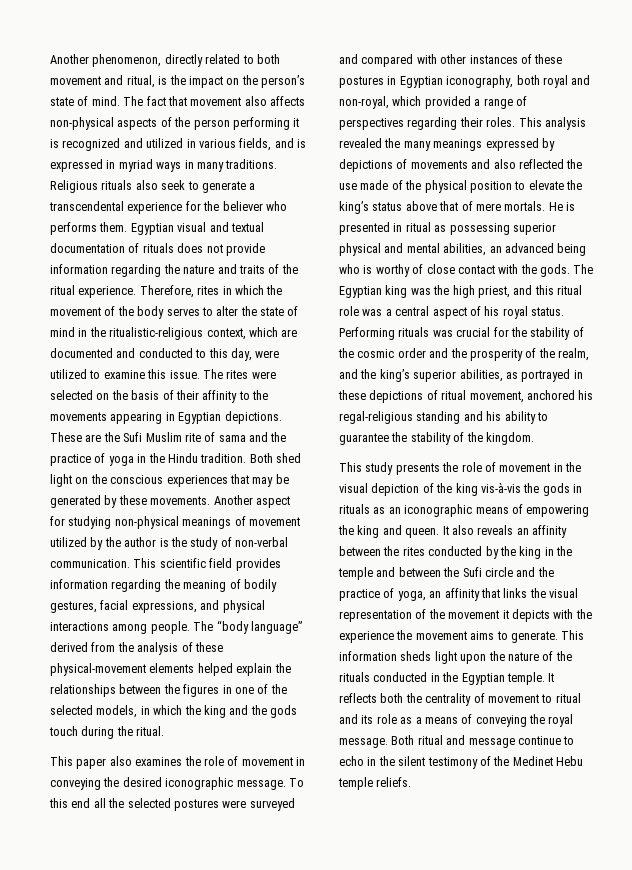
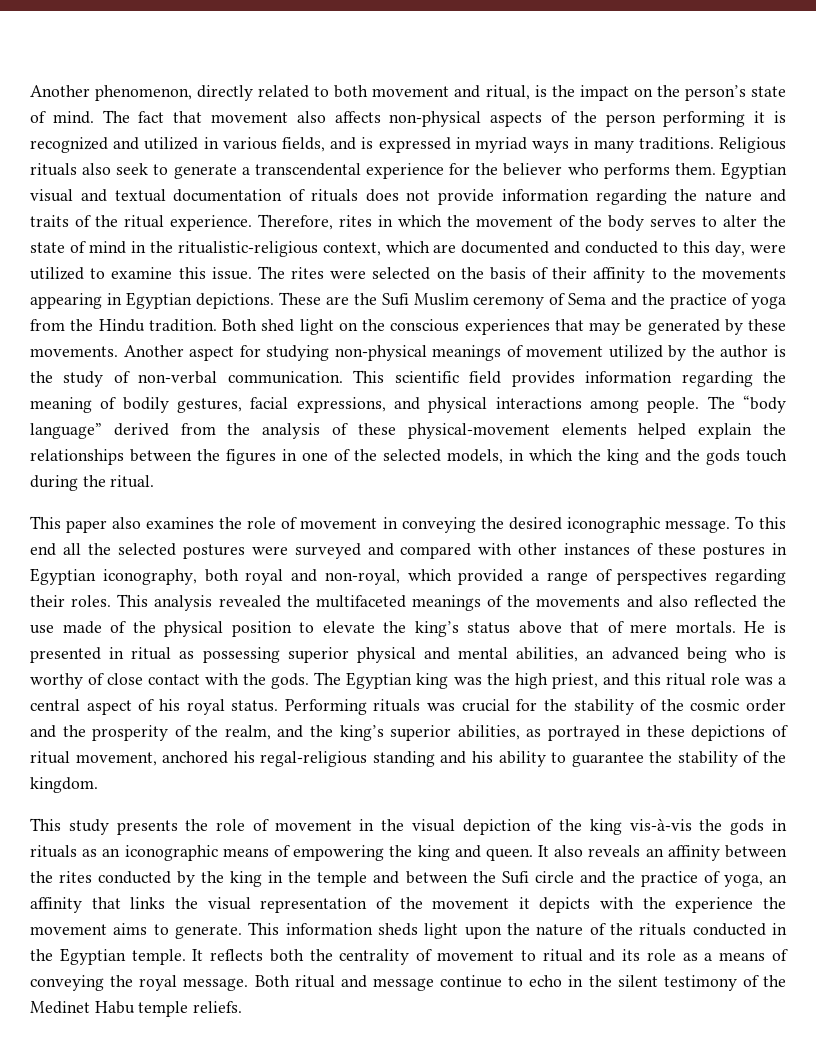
[184,432,246,442] rite of sama -> [473,293,607,309] ceremony of Sema
[137,454,147,463] in -> [30,319,65,331] from
[403,138,555,151] [339,159,408,172] many meanings expressed by depictions of -> [315,595,531,611] multifaceted meanings of the
[556,756,583,766] Hebu -> [94,1001,135,1014] Habu

